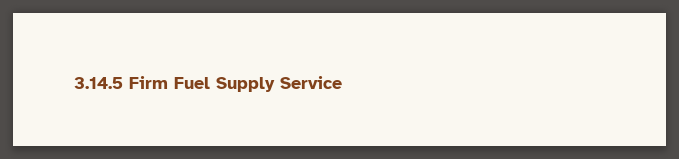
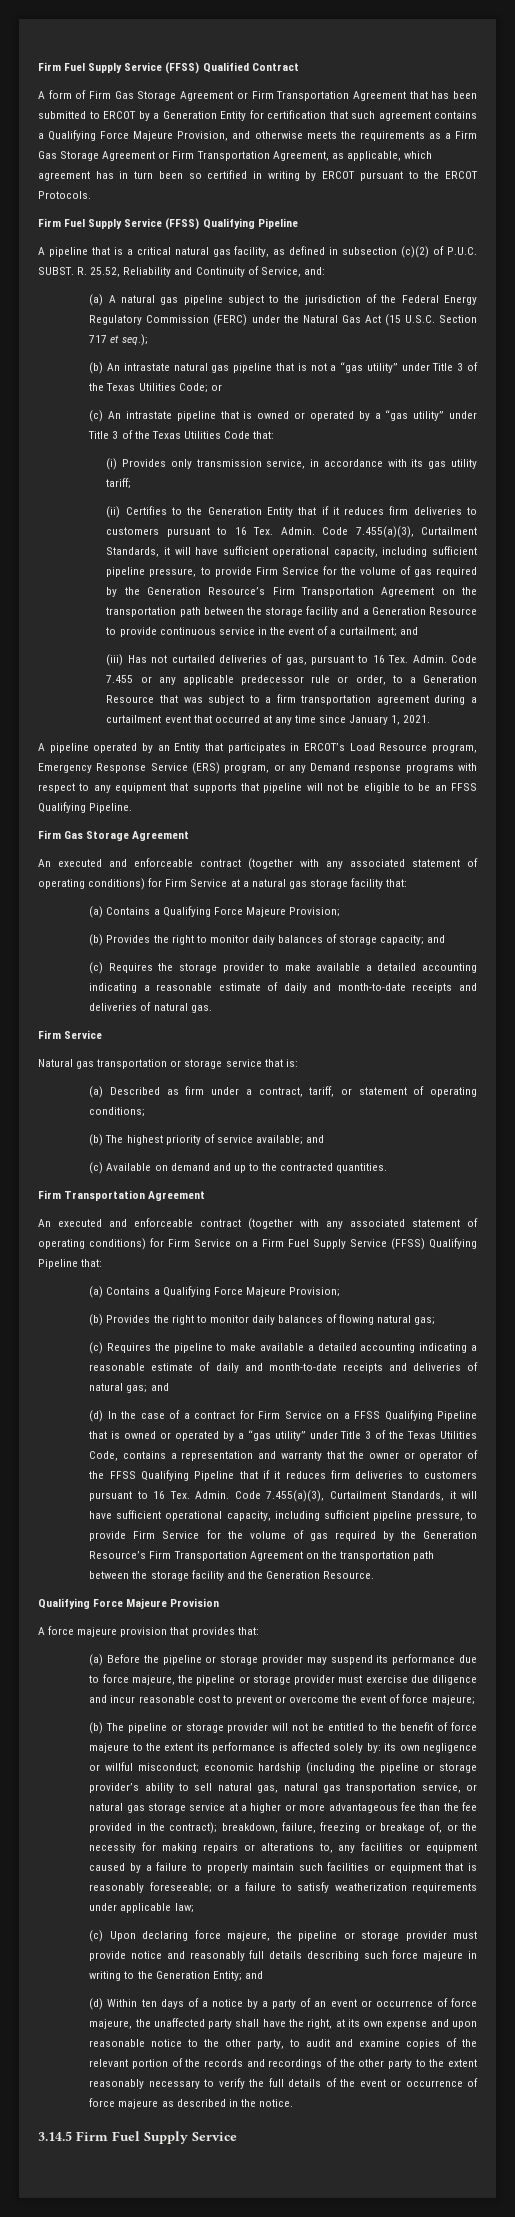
(74, 83) none -> [38,62,299,74] [38,90,477,101] [38,110,477,121] [38,130,477,141] [38,151,432,161] [38,170,479,181] [38,191,91,199] [38,218,298,230] [38,246,478,258] [38,266,325,277] [89,294,477,306] [89,314,477,326] [89,334,148,346] [89,362,478,374] [89,383,222,393] [89,410,478,422] [88,430,275,439] [106,458,477,470] [106,478,132,489] [106,506,477,518] [106,526,477,538] [106,546,477,557] [106,566,477,577] [106,587,477,597] [106,606,477,617] [106,626,419,637] [106,654,477,666] [106,675,478,685] [106,694,477,705] [106,715,431,725] [38,743,477,753] [38,762,478,774] [38,783,477,793] [38,802,133,813] [38,830,190,841] [38,858,478,870] [38,878,408,890] [89,906,340,918] [89,934,446,946] [89,962,477,974] [89,982,477,993] [89,1002,212,1013] [38,1030,103,1039] [38,1059,298,1069] [89,1086,477,1098] [89,1107,146,1117] [89,1134,325,1146] [89,1162,388,1174] [38,1190,206,1201] [38,1218,478,1230] [38,1238,477,1250] [38,1259,103,1269] [89,1286,340,1298] [89,1314,436,1326] [89,1342,477,1354] [89,1362,478,1373] [89,1383,169,1393] [89,1410,478,1422] [89,1430,477,1441] [89,1450,478,1461] [89,1470,477,1481] [89,1490,477,1502] [89,1510,477,1521] [89,1530,478,1541] [89,1551,435,1561] [89,1570,375,1581] [38,1598,220,1609] [38,1626,259,1637] [89,1654,477,1666] [89,1674,477,1685] [89,1694,475,1705] [89,1722,477,1734] [89,1742,477,1753] [89,1762,477,1774] [89,1783,477,1793] [89,1802,477,1813] [89,1822,477,1834] [89,1842,477,1853] [89,1862,477,1873] [89,1882,477,1893] [89,1903,194,1913] [89,1930,477,1942] [89,1950,477,1961] [89,1971,263,1981] [89,1998,478,2010] [89,2018,478,2029] [89,2038,477,2049] [89,2058,477,2069] [89,2078,479,2089] [89,2098,293,2109] Firm Fuel Supply Service (FFSS) Qualified Contract // A form of Firm Gas Storage Agreement or Firm Transportation Agreement that has been submitted to ERCOT by a Generation Entity for certification that such agreement contains a Qualifying Force Majeure Provision, and otherwise meets the requirements as a Firm Gas Storage Agreement or Firm Transportation Agreement, as applicable, which agreement has in turn been so certified in writing by ERCOT pursuant to the ERCOT Protocols. // Firm Fuel Supply Service (FFSS) Qualifying Pipeline // A pipeline that is a critical natural gas facility, as defined in subsection (c)(2) of P.U.C. SUBST. R. 25.52, Reliability and Continuity of Service, and: // (a) A natural gas pipeline subject to the jurisdiction of the Federal Energy Regulatory Commission (FERC) under the Natural Gas Act (15 U.S.C. Section 717 et seq.); // (b) An intrastate natural gas pipeline that is not a “gas utility” under Title 3 of the Texas Utilities Code; or // (c) An intrastate pipeline that is owned or operated by a “gas utility” under Title 3 of the Texas Utilities Code that: // (i) Provides only transmission service, in accordance with its gas utility tariff; // (ii) Certifies to the Generation Entity that if it reduces firm deliveries to customers pursuant to 16 Tex. Admin. Code 7.455(a)(3), Curtailment Standards, it will have sufficient operational capacity, including sufficient pipeline pressure, to provide Firm Service for the volume of gas required by the Generation Resource’s Firm Transportation Agreement on the transportation path between the storage facility and a Generation Resource to provide continuous service in the event of a curtailment; and // (iii) Has not curtailed deliveries of gas, pursuant to 16 Tex. Admin. Code 7.455 or any applicable predecessor rule or order, to a Generation Resource that was subject to a firm transportation agreement during a curtailment event that occurred at any time since January 1, 2021. // A pipeline operated by an Entity that participates in ERCOT’s Load Resource program, Emergency Response Service (ERS) program, or any Demand response programs with respect to any equipment that supports that pipeline will not be eligible to be an FFSS Qualifying Pipeline. // Firm Gas Storage Agreement // An executed and enforceable contract (together with any associated statement of operating conditions) for Firm Service at a natural gas storage facility that: // (a) Contains a Qualifying Force Majeure Provision; // (b) Provides the right to monitor daily balances of storage capacity; and // (c) Requires the storage provider to make available a detailed accounting indicating a reasonable estimate of daily and month-to-date receipts and deliveries of natural gas. // Firm Service // Natural gas transportation or storage service that is: // (a) Described as firm under a contract, tariff, or statement of operating conditions; // (b) The highest priority of service available; and // (c) Available on demand and up to the contracted quantities. // Firm Transportation Agreement // An executed and enforceable contract (together with any associated statement of operating conditions) for Firm Service on a Firm Fuel Supply Service (FFSS) Qualifying Pipeline that: // (a) Contains a Qualifying Force Majeure Provision; // (b) Provides the right to monitor daily balances of flowing natural gas; // (c) Requires the pipeline to make available a detailed accounting indicating a reasonable estimate of daily and month-to-date receipts and deliveries of natural gas; and // (d) In the case of a contract for Firm Service on a FFSS Qualifying Pipeline that is owned or operated by a “gas utility” under Title 3 of the Texas Utilities Code, contains a representation and warranty that the owner or operator of the FFSS Qualifying Pipeline that if it reduces firm deliveries to customers pursuant to 16 Tex. Admin. Code 7.455(a)(3), Curtailment Standards, it will have sufficient operational capacity, including sufficient pipeline pressure, to provide Firm Service for the volume of gas required by the Generation Resource’s Firm Transportation Agreement on the transportation path between the storage facility and the Generation Resource. // Qualifying Force Majeure Provision // A force majeure provision that provides that: // (a) Before the pipeline or storage provider may suspend its performance due to force majeure, the pipeline or storage provider must exercise due diligence and incur reasonable cost to prevent or overcome the event of force majeure; // (b) The pipeline or storage provider will not be entitled to the benefit of force majeure to the extent its performance is affected solely by: its own negligence or willful misconduct; economic hardship (including the pipeline or storage provider’s ability to sell natural gas, natural gas transportation service, or natural gas storage service at a higher or more advantageous fee than the fee provided in the contract); breakdown, failure, freezing or breakage of, or the necessity for making repairs or alterations to, any facilities or equipment caused by a failure to properly maintain such facilities or equipment that is reasonably foreseeable; or a failure to satisfy weatherization requirements under applicable law; // (c) Upon declaring force majeure, the pipeline or storage provider must provide notice and reasonably full details describing such force majeure in writing to the Generation Entity; and // (d) Within ten days of a notice by a party of an event or occurrence of force majeure, the unaffected party shall have the right, at its own expense and upon reasonable notice to the other party, to audit and examine copies of the relevant portion of the records and recordings of the other party to the extent reasonably necessary to verify the full details of the event or occurrence of force majeure as described in the notice. //

